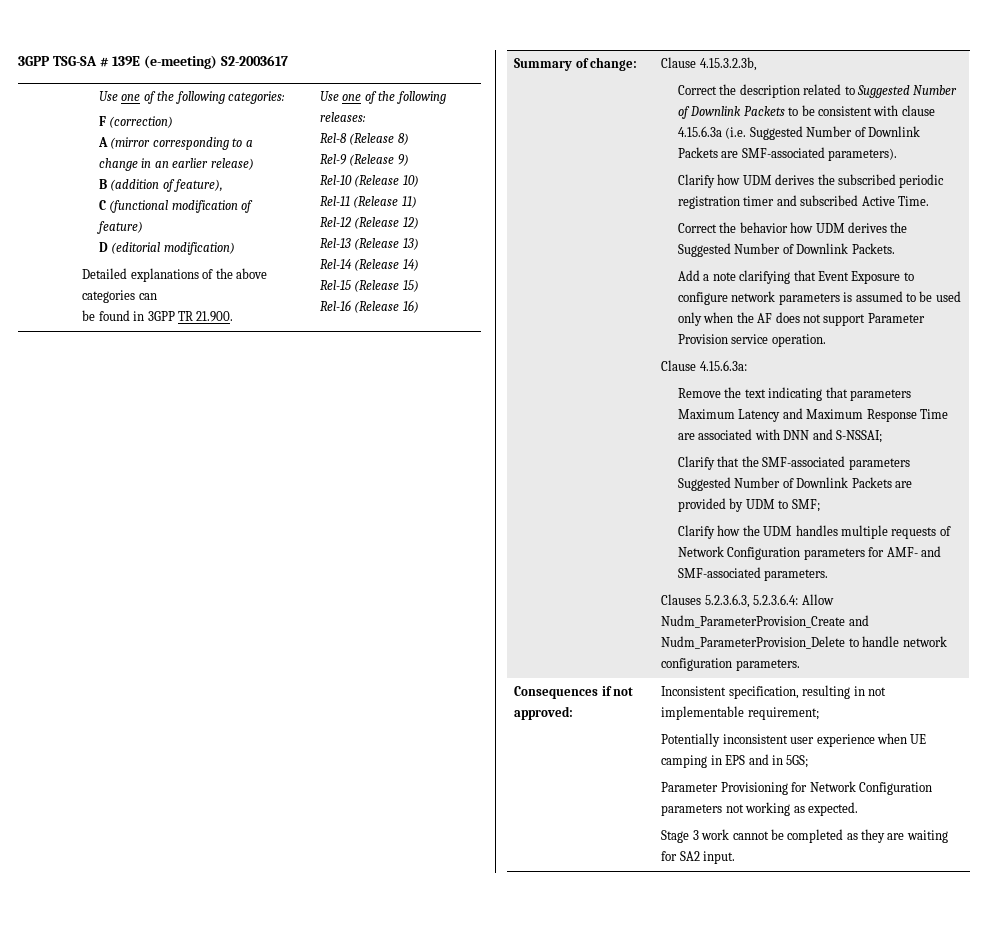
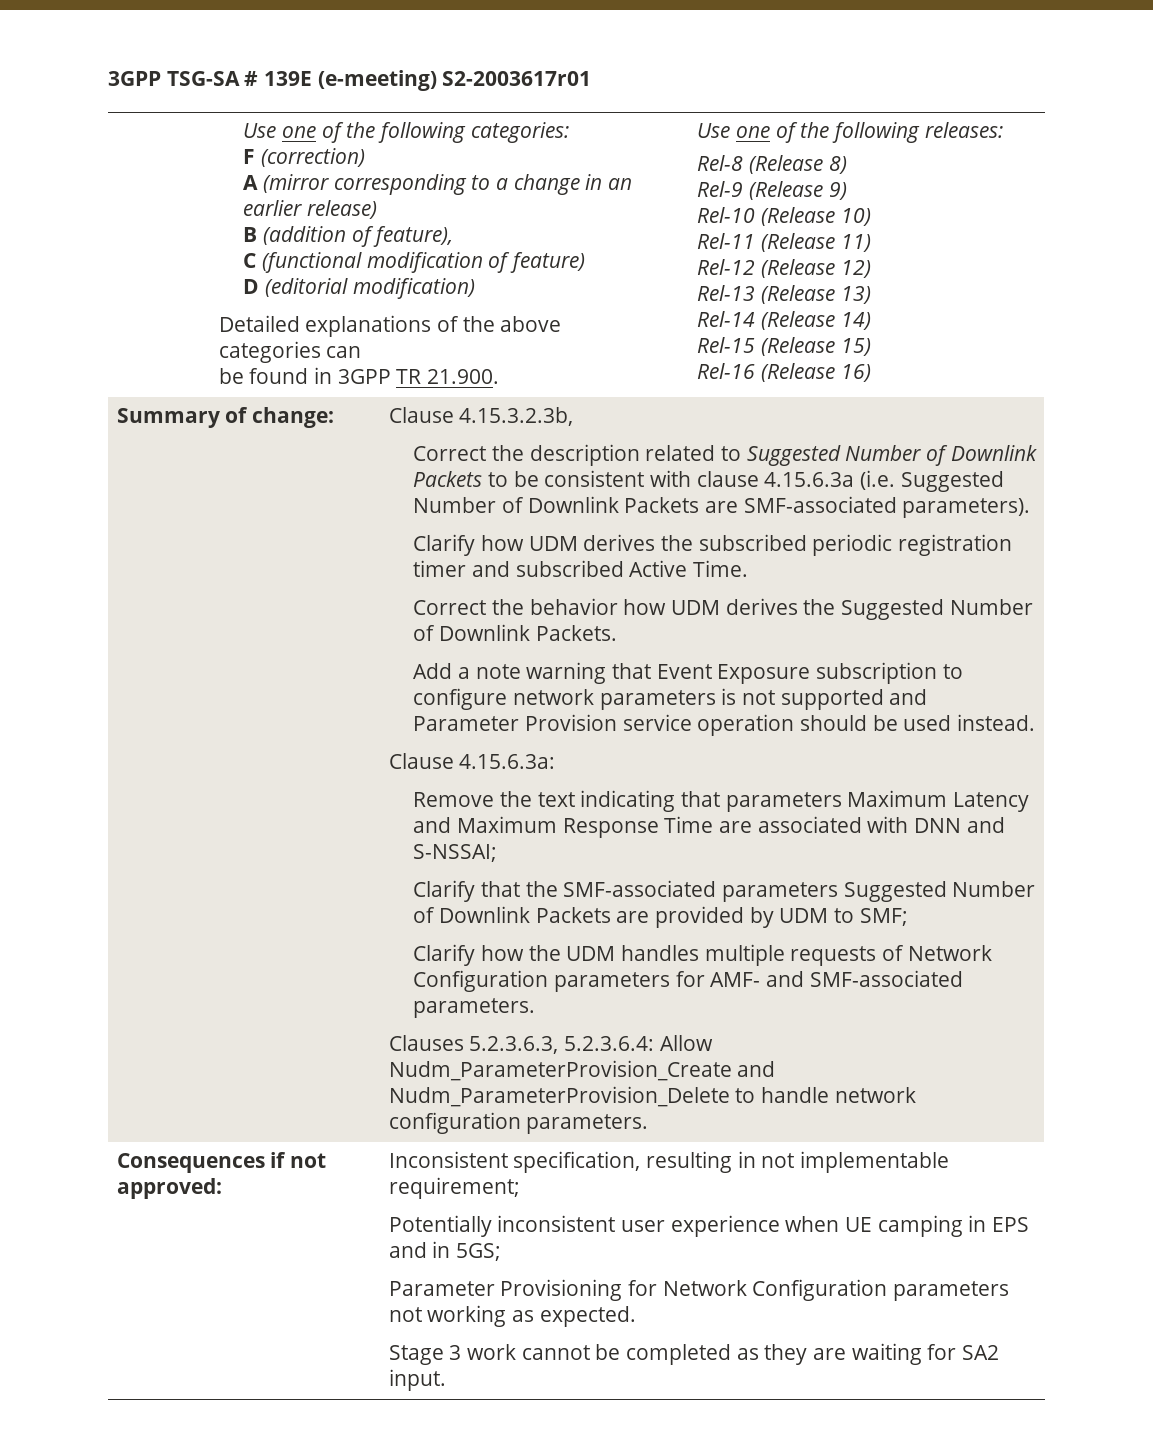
[220,55,288,66] S2-2003617 -> [442,71,592,86] S2-2003617r01
[739,270,791,284] clarifying -> [526,662,607,684] warning
(901, 277) none -> [816,662,938,684] subscription
[855,291,961,302] [678,312,925,326] [678,334,826,347] assumed to be used only when the AF does not support Parameter Provision service operation. -> [742,689,928,710] [413,714,1036,736] not supported and Parameter Provision service operation should be used instead.

